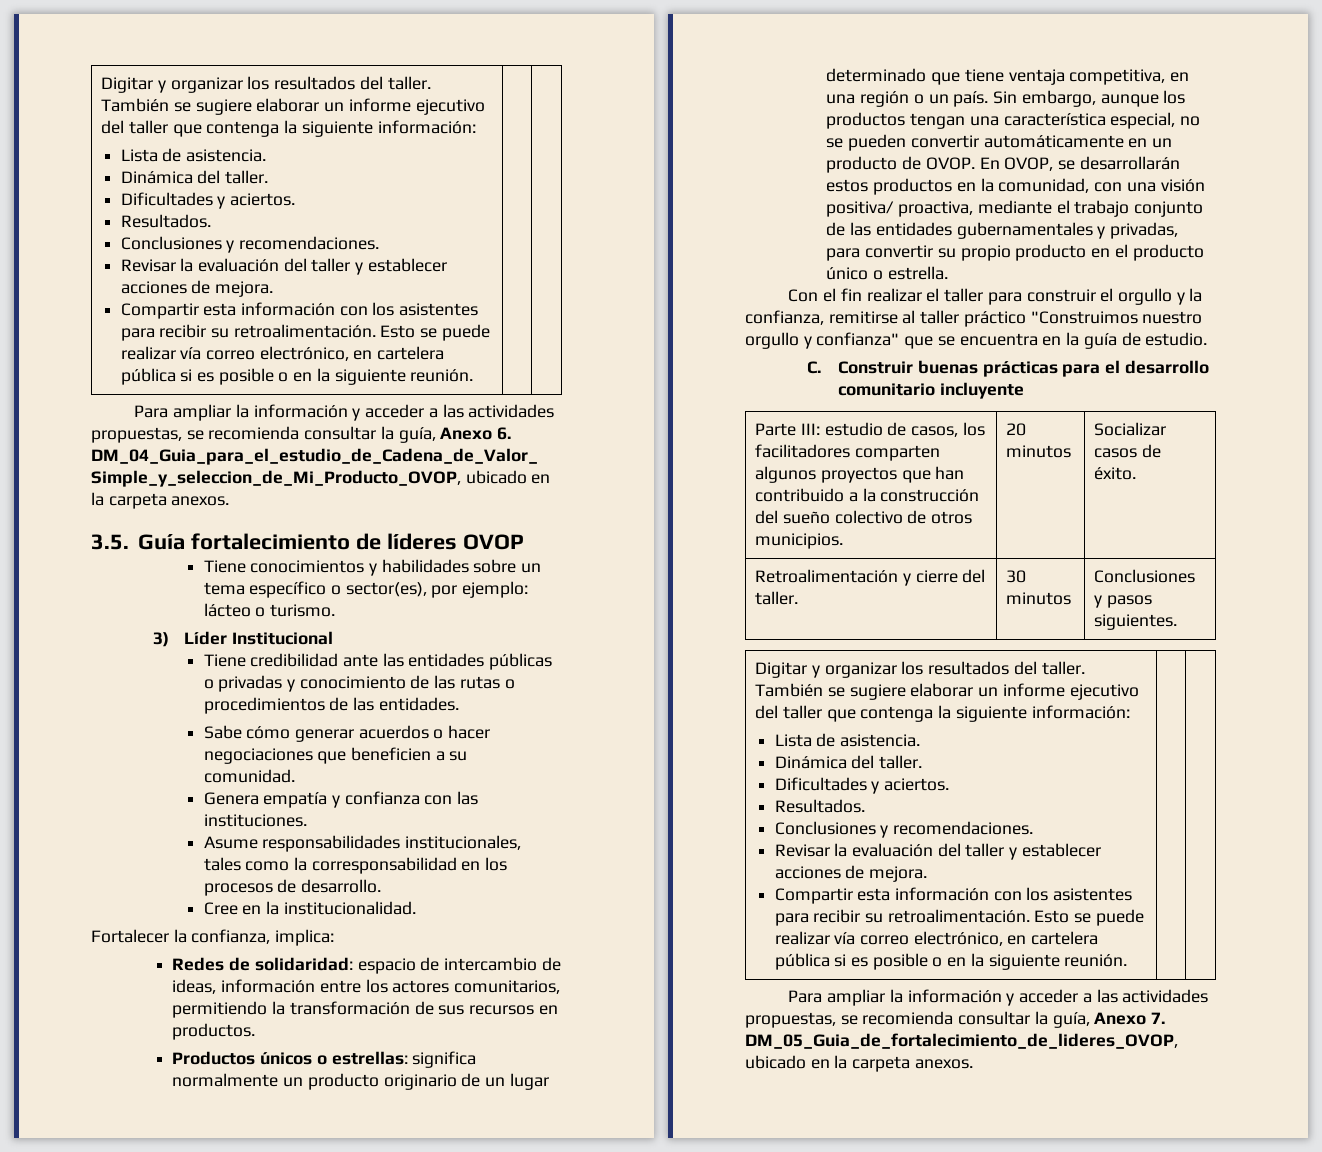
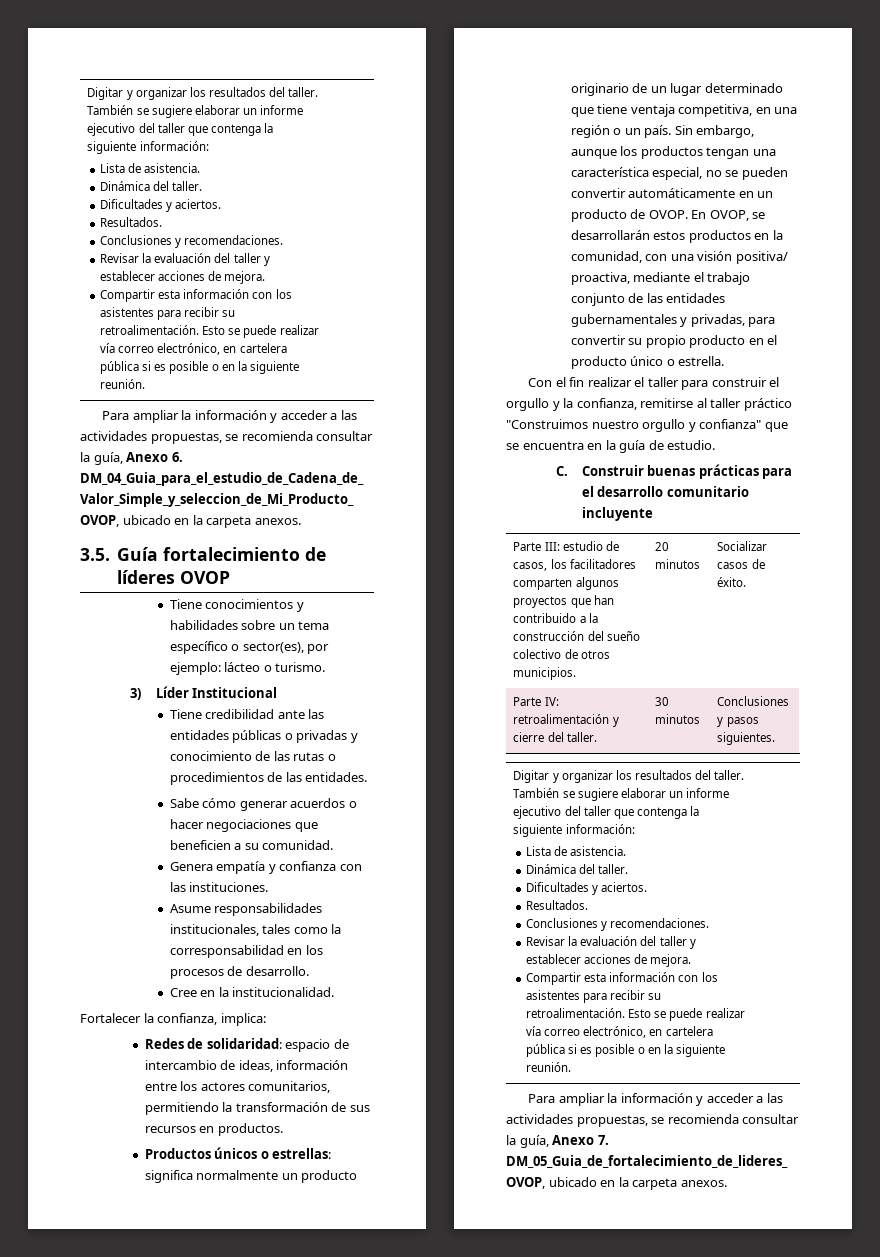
[755,569,899,583] Retroalimentación -> [513,697,559,706] [513,714,610,724] Parte IV: retroalimentación

